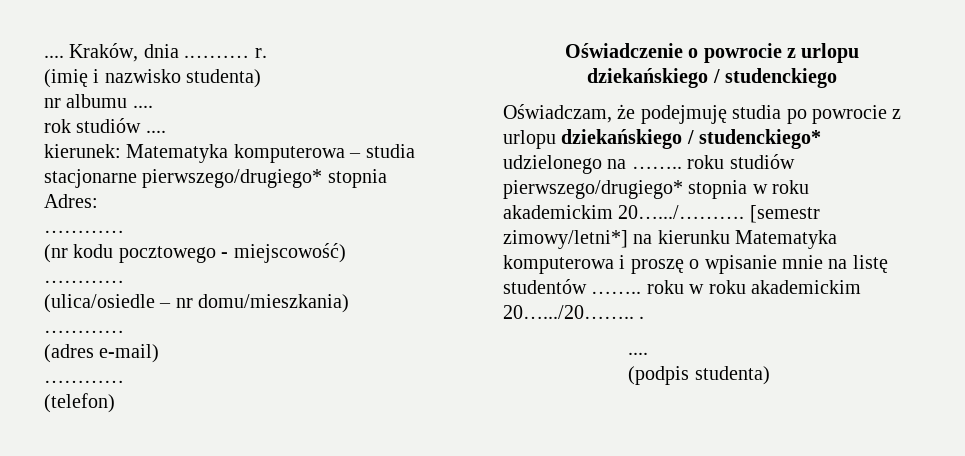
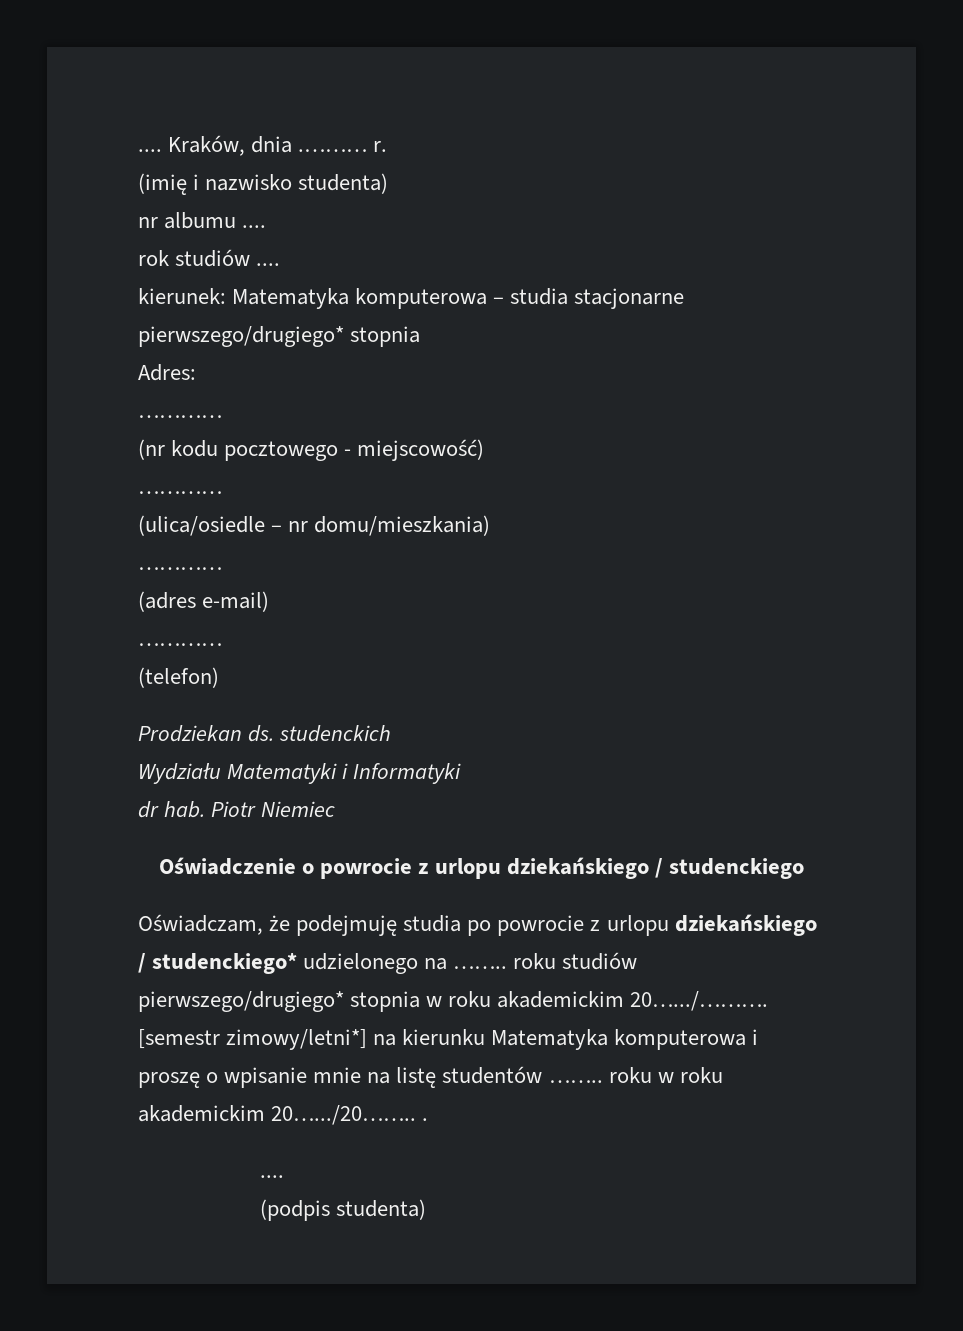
(115, 403) none -> [138,725,392,742] [138,763,462,784] [138,801,336,818] // Prodziekan ds. studenckich // Wydziału Matematyki i Informatyki // dr hab. Piotr Niemiec

